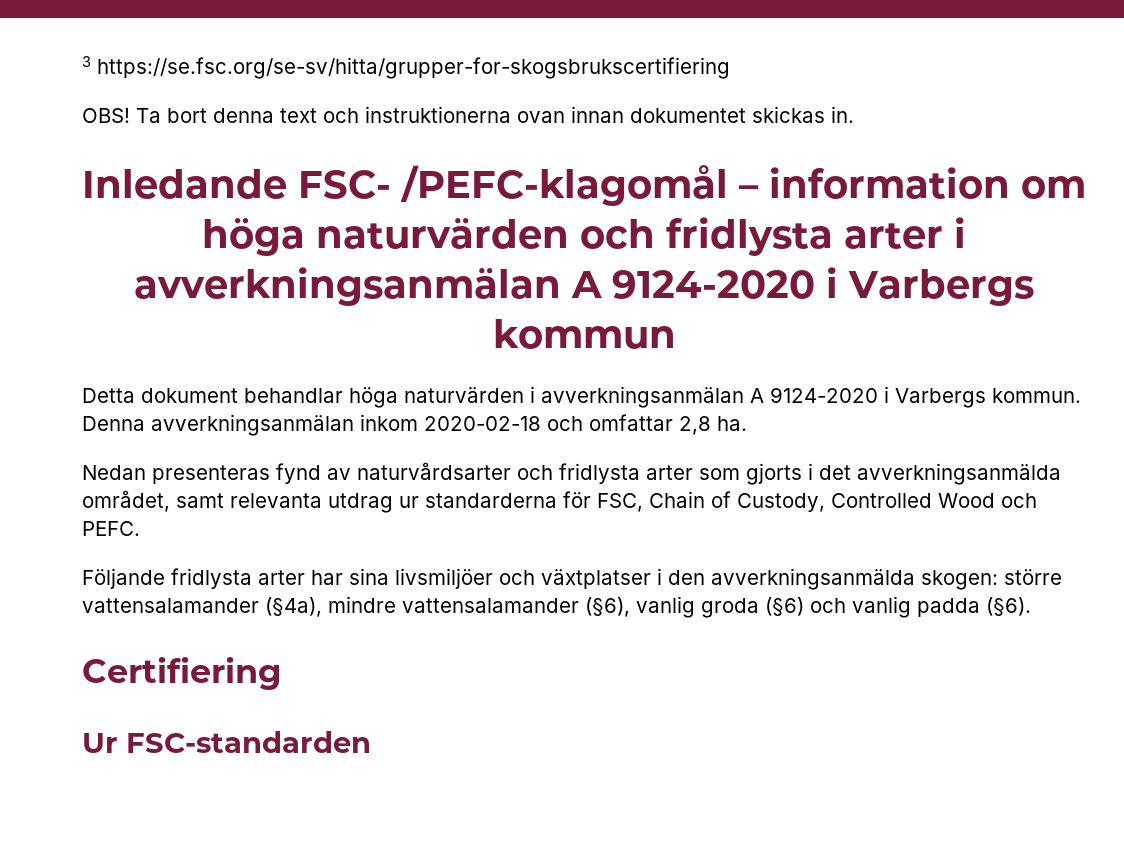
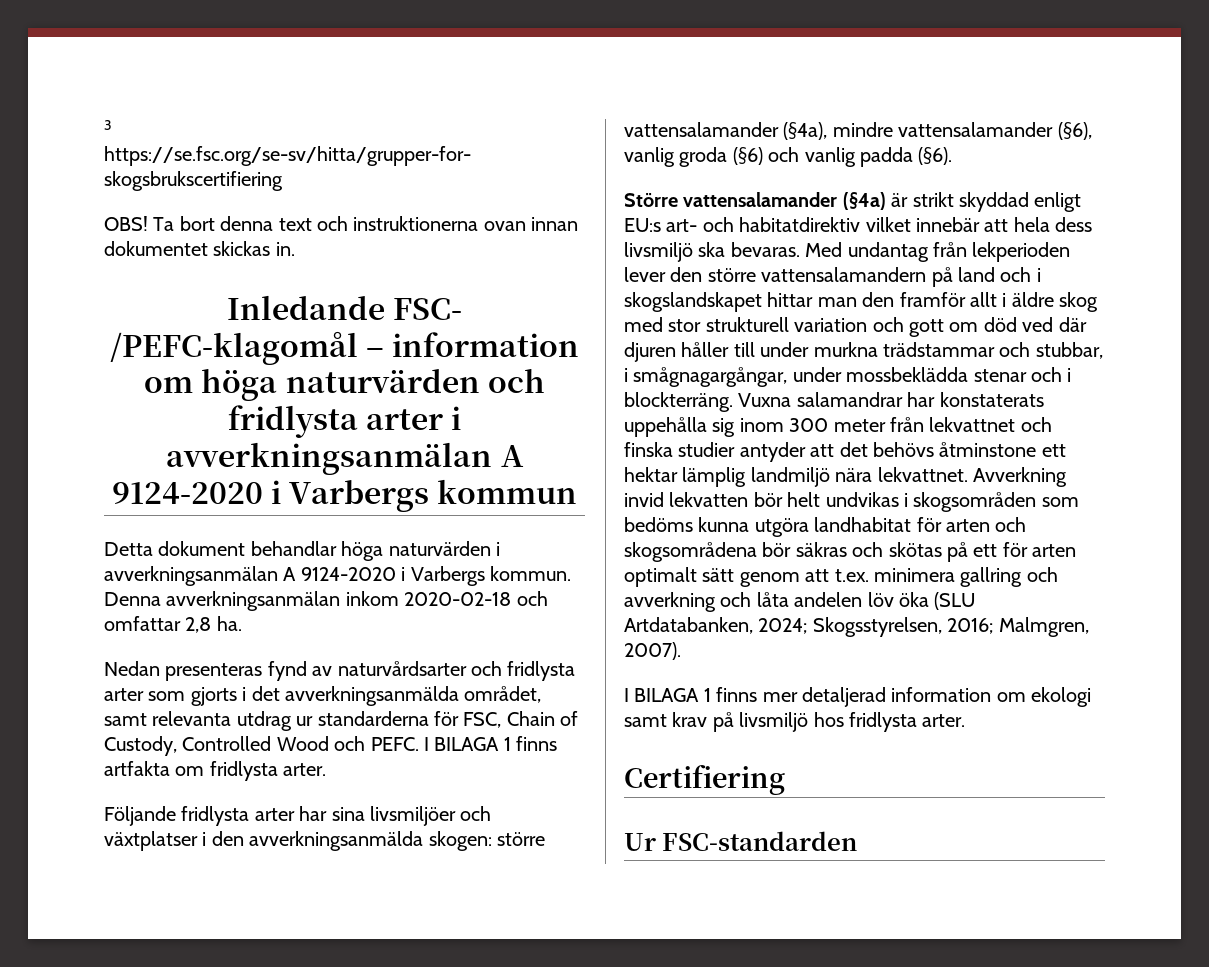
(140, 528) none -> [423,736,558,751] [104,761,327,781] I BILAGA 1 finns artfakta om fridlysta arter.
(1031, 606) none -> [624,192,1082,212] [624,217,1093,232] [624,242,1071,262] [624,267,1041,287] [624,292,1099,312] [624,317,1087,337] [624,342,1103,362] [624,367,1072,387] [624,392,1044,412] [624,417,1052,437] [624,442,1066,462] [624,467,1067,487] [624,492,1079,512] [624,517,1027,537] [624,542,1077,562] [624,567,1058,587] [624,592,976,612] [624,617,1089,637] [624,642,681,660] [624,687,1092,707] [624,712,966,732] // Större vattensalamander (§4a) är strikt skyddad enligt EU:s art- och habitatdirektiv vilket innebär att hela dess livsmiljö ska bevaras. Med undantag från lekperioden lever den större vattensalamandern på land och i skogslandskapet hittar man den framför allt i äldre skog med stor strukturell variation och gott om död ved där djuren håller till under murkna trädstammar och stubbar, i smågnagargångar, under mossbeklädda stenar och i blockterräng. Vuxna salamandrar har konstaterats uppehålla sig inom 300 meter från lekvattnet och finska studier antyder att det behövs åtminstone ett hektar lämplig landmiljö nära lekvattnet. Avverkning invid lekvatten bör helt undvikas i skogsområden som bedöms kunna utgöra landhabitat för arten och skogsområdena bör säkras och skötas på ett för arten optimalt sätt genom att t.ex. minimera gallring och avverkning och låta andelen löv öka (SLU Artdatabanken, 2024; Skogsstyrelsen, 2016; Malmgren, 2007). // I BILAGA 1 finns mer detaljerad information om ekologi samt krav på livsmiljö hos fridlysta arter.

